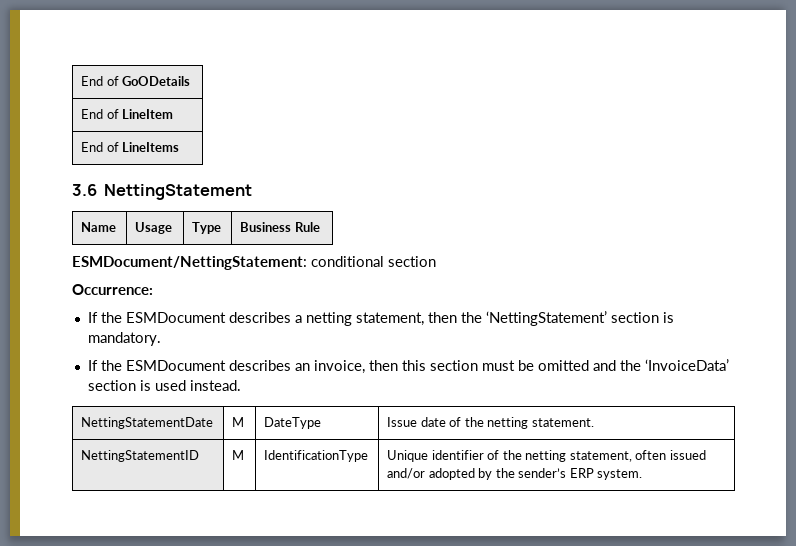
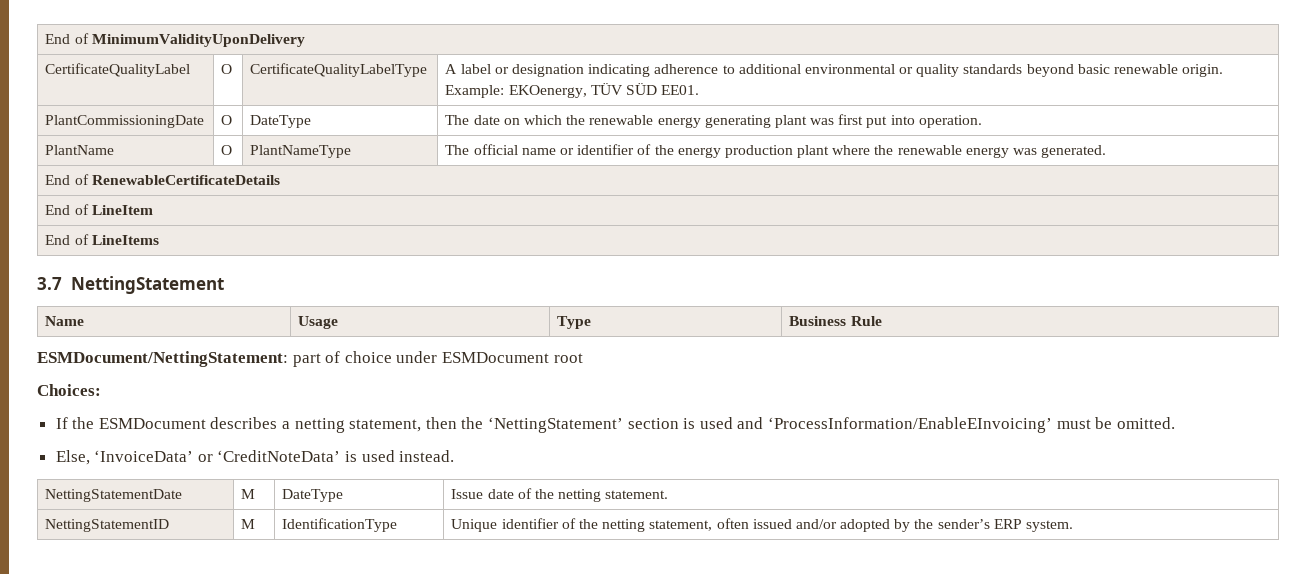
[81,76,191,86] End of GoODetails -> [45,33,305,47] [45,63,191,77] [221,64,233,74] [250,63,428,77] [445,64,1224,77] [445,83,700,98] [45,115,205,128] [221,115,233,125] [250,115,312,128] [445,114,982,128] [45,145,115,155] [221,145,233,155] [250,145,352,158] [445,144,1107,158] [45,174,280,185] End of MinimumValidityUponDelivery // CertificateQualityLabel | O | CertificateQualityLabelType | A label or designation indicating adherence to additional environmental or quality standards beyond basic renewable origin. Example: EKOenergy, TÜV SÜD EE01. // PlantCommissioningDate | O | DateType | The date on which the renewable energy generating plant was first put into operation. // PlantName | O | PlantNameType | The official name or identifier of the energy production plant where the renewable energy was generated. // End of RenewableCertificateDetails
[72,184,97,196] 3.6 -> [37,277,62,290] 3.7
[311,256,436,267] [72,284,153,295] conditional section // Occurrence: -> [292,351,583,367] [37,384,101,396] part of choice under ESMDocument root // Choices:
[87,332,161,346] [87,359,729,374] [87,380,136,391] mandatory. // If the ESMDocument describes an invoice, then this section must be omitted and the ‘InvoiceData’ section -> [699,417,1175,433] [55,450,341,465] used and ‘ProcessInformation/EnableEInvoicing’ must be omitted. // Else, ‘InvoiceData’ or ‘CreditNoteData’

